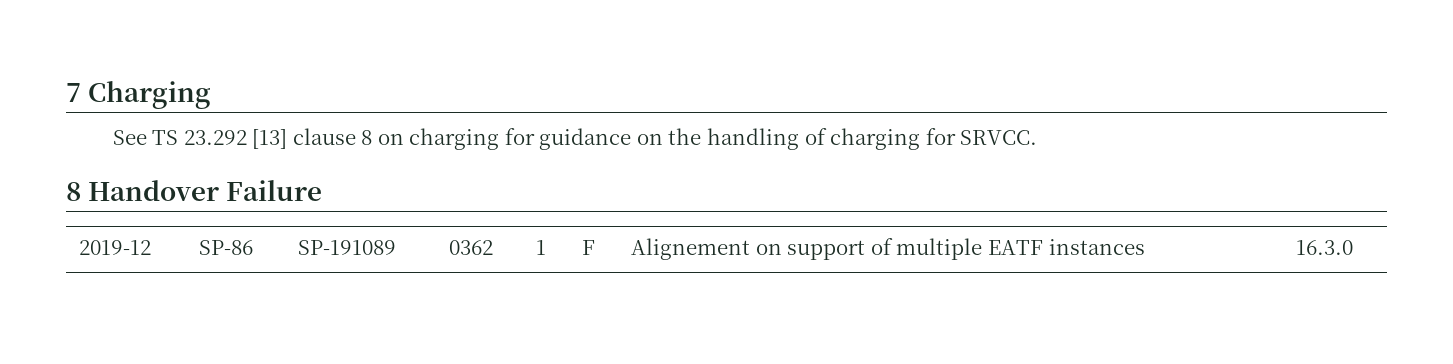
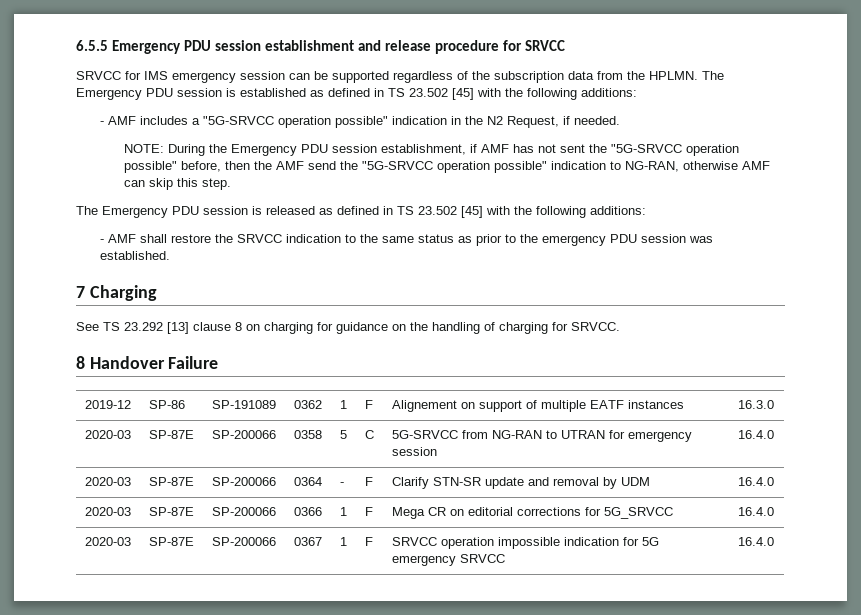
(66, 92) none -> [76,40,566,54] [76,71,724,83] [76,88,637,100] [100,116,621,128] [124,144,740,156] [124,161,771,173] [124,178,232,190] [76,206,646,218] [100,234,714,246] [100,251,171,260] 6.5.5 Emergency PDU session establishment and release procedure for SRVCC // SRVCC for IMS emergency session can be supported regardless of the subscription data from the HPLMN. The Emergency PDU session is established as defined in TS 23.502 [45] with the following additions: // - AMF includes a "5G-SRVCC operation possible" indication in the N2 Request, if needed. // NOTE: During the Emergency PDU session establishment, if AMF has not sent the "5G-SRVCC operation possible" before, then the AMF send the "5G-SRVCC operation possible" indication to NG-RAN, otherwise AMF can skip this step. // The Emergency PDU session is released as defined in TS 23.502 [45] with the following additions: // - AMF shall restore the SRVCC indication to the same status as prior to the emergency PDU session was established. //
(1354, 247) none -> [84,430,131,439] [148,430,194,439] [211,430,276,439] [293,430,322,439] [339,430,347,439] [364,430,374,439] [391,430,692,442] [391,447,437,456] [737,430,774,439] [84,477,131,486] [148,477,194,486] [211,477,276,486] [293,477,322,486] [339,482,344,486] [364,477,373,486] [391,477,650,489] [737,477,774,486] [84,507,131,516] [148,507,194,516] [211,507,276,516] [293,507,322,516] [339,507,347,516] [364,507,373,516] [391,507,673,519] [737,507,774,516] [84,537,131,546] [148,537,194,546] [211,537,276,546] [293,537,322,546] [339,537,347,546] [364,537,373,546] [391,537,659,549] [391,554,505,566] [737,537,774,546] // 2020-03 | SP-87E | SP-200066 | 0358 | 5 | C | 5G-SRVCC from NG-RAN to UTRAN for emergency session | 16.4.0 // 2020-03 | SP-87E | SP-200066 | 0364 | - | F | Clarify STN-SR update and removal by UDM | 16.4.0 // 2020-03 | SP-87E | SP-200066 | 0366 | 1 | F | Mega CR on editorial corrections for 5G_SRVCC | 16.4.0 // 2020-03 | SP-87E | SP-200066 | 0367 | 1 | F | SRVCC operation impossible indication for 5G emergency SRVCC | 16.4.0

